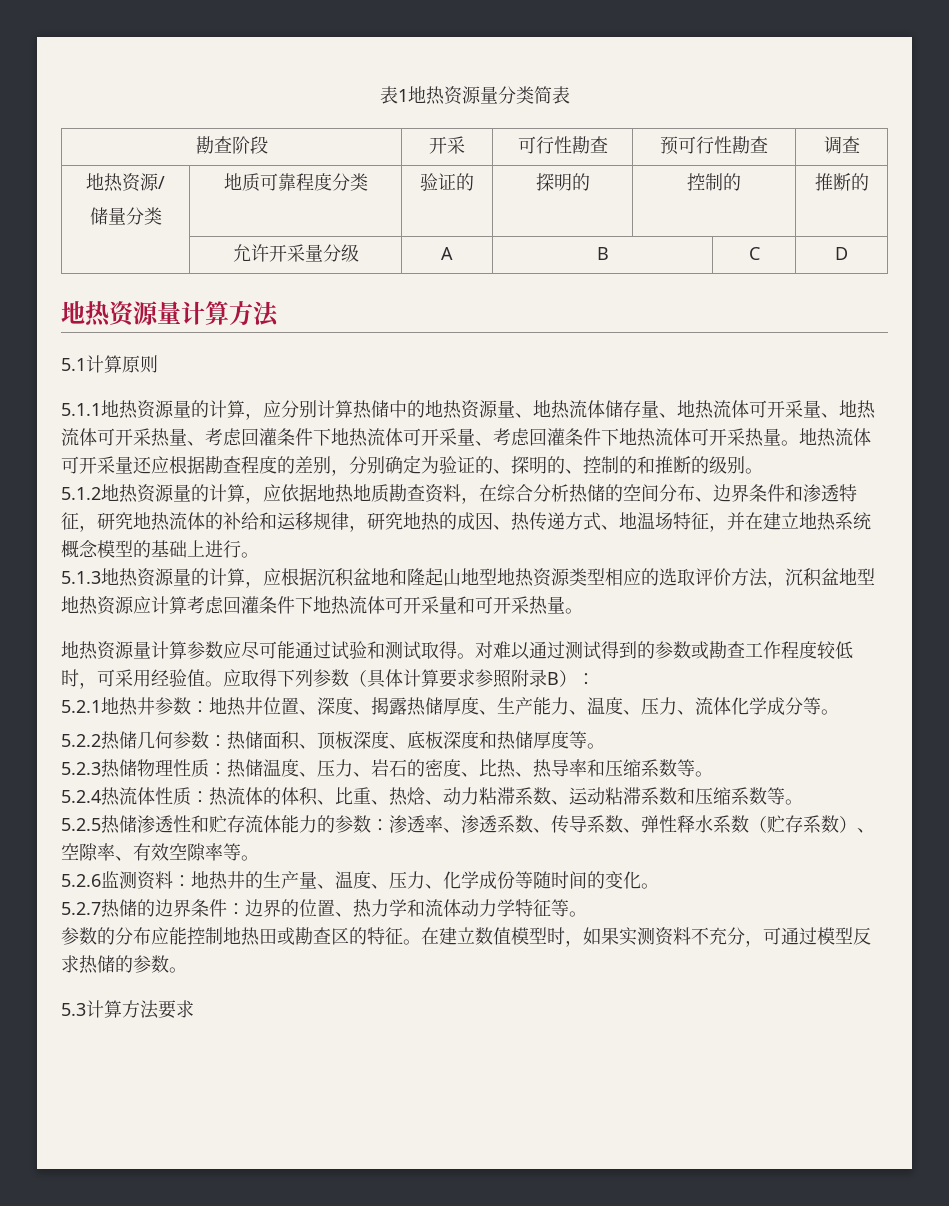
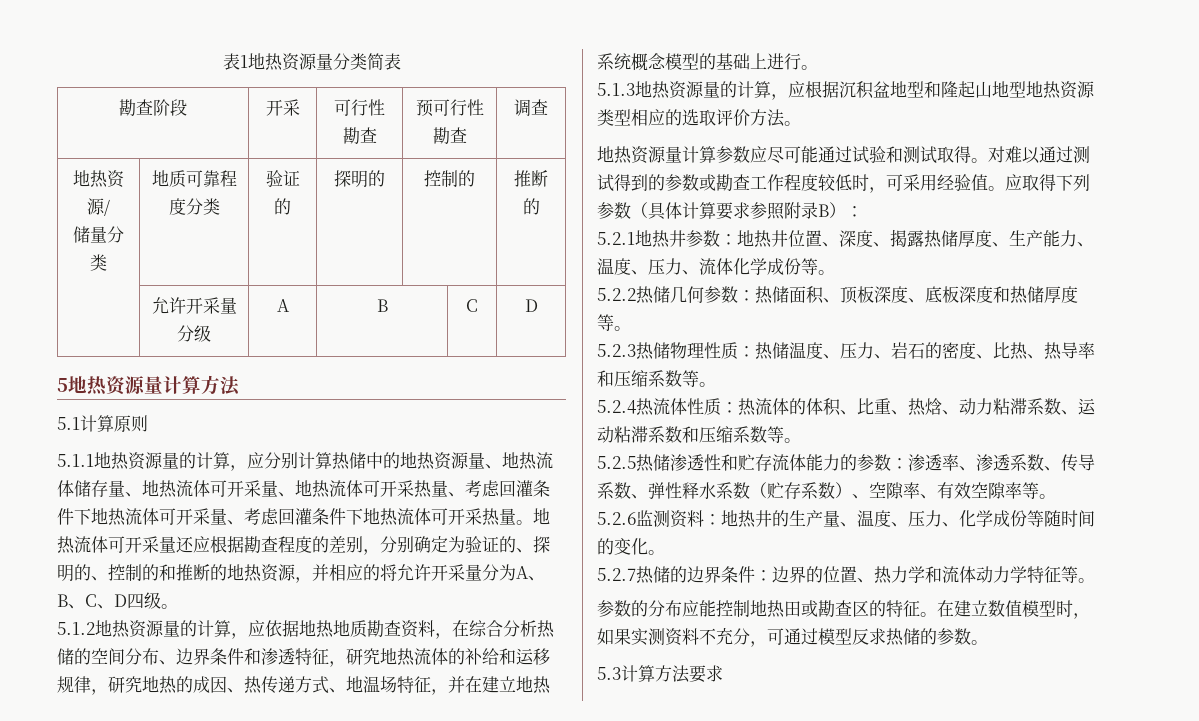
(848, 253) none -> [57,378,68,392] 5
[709,456,745,474] 级别 -> [227,564,545,583] [57,592,161,609] 地热资源，并相应的将允许开采量分为A、B、C、D四级
(389, 576) none -> [907,81,924,98] 型
[767,568,875,588] [61,596,565,615] ，沉积盆地型地热资源应计算考虑回灌条件下地热流体可开采量和可开采热量 -> (785, 118) none
[785,697,803,715] 分 -> [784,258,801,275] 份

